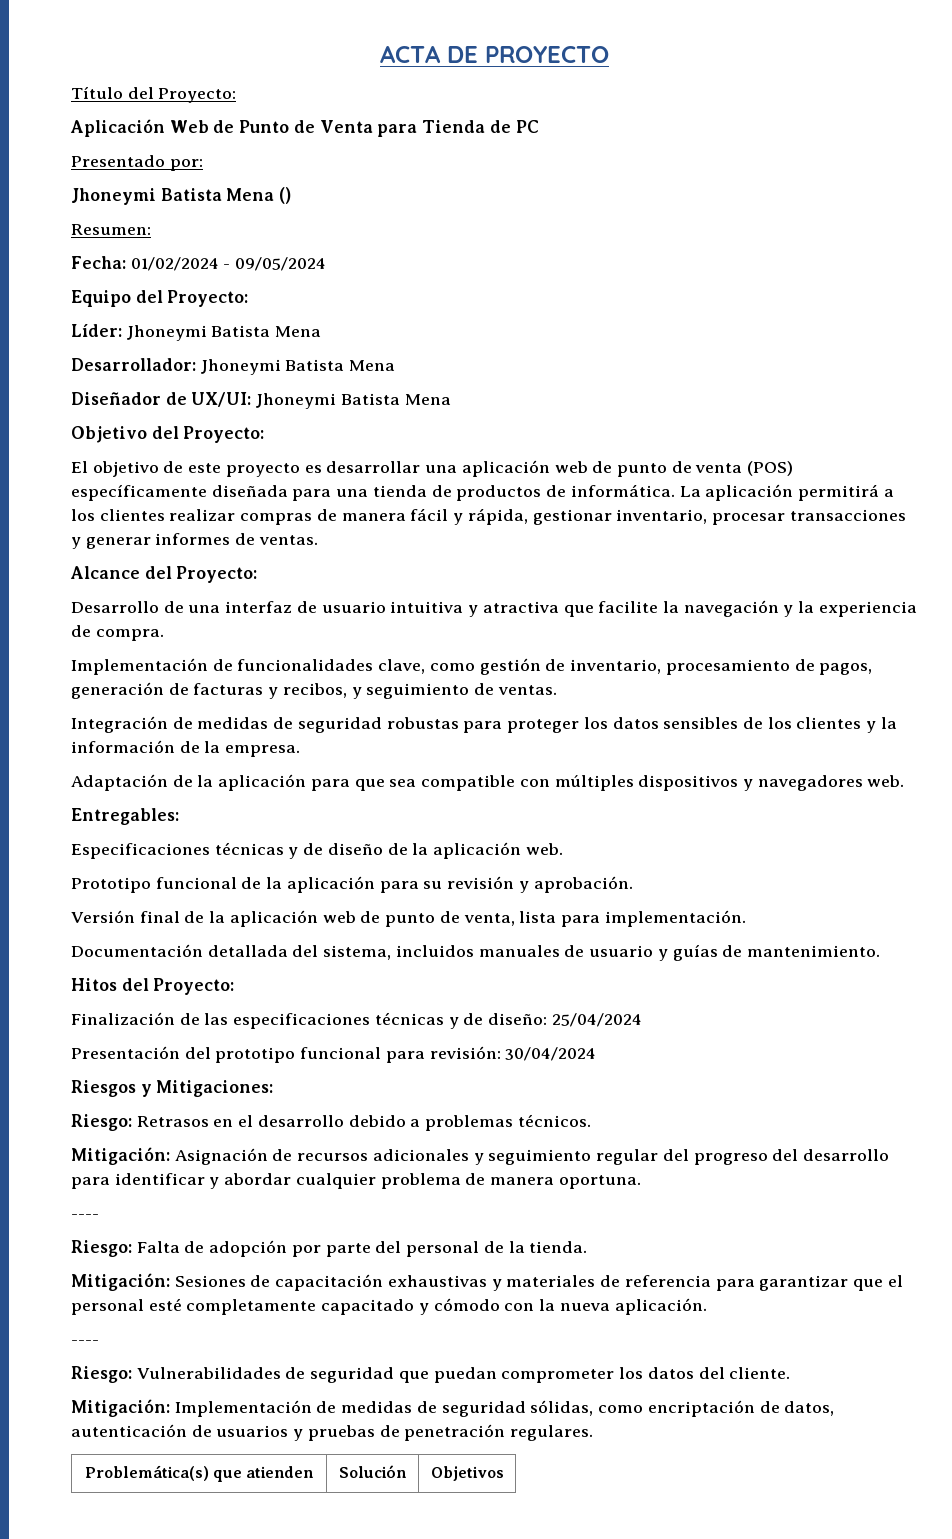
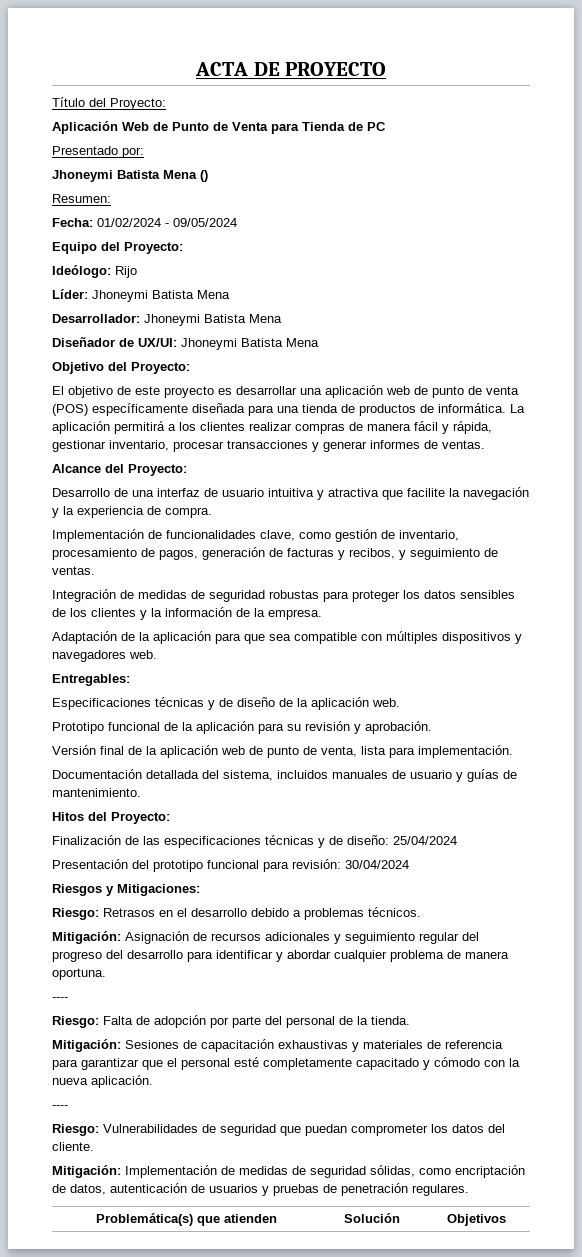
(249, 298) none -> [52,265,137,278] // Ideólogo: Rijo

